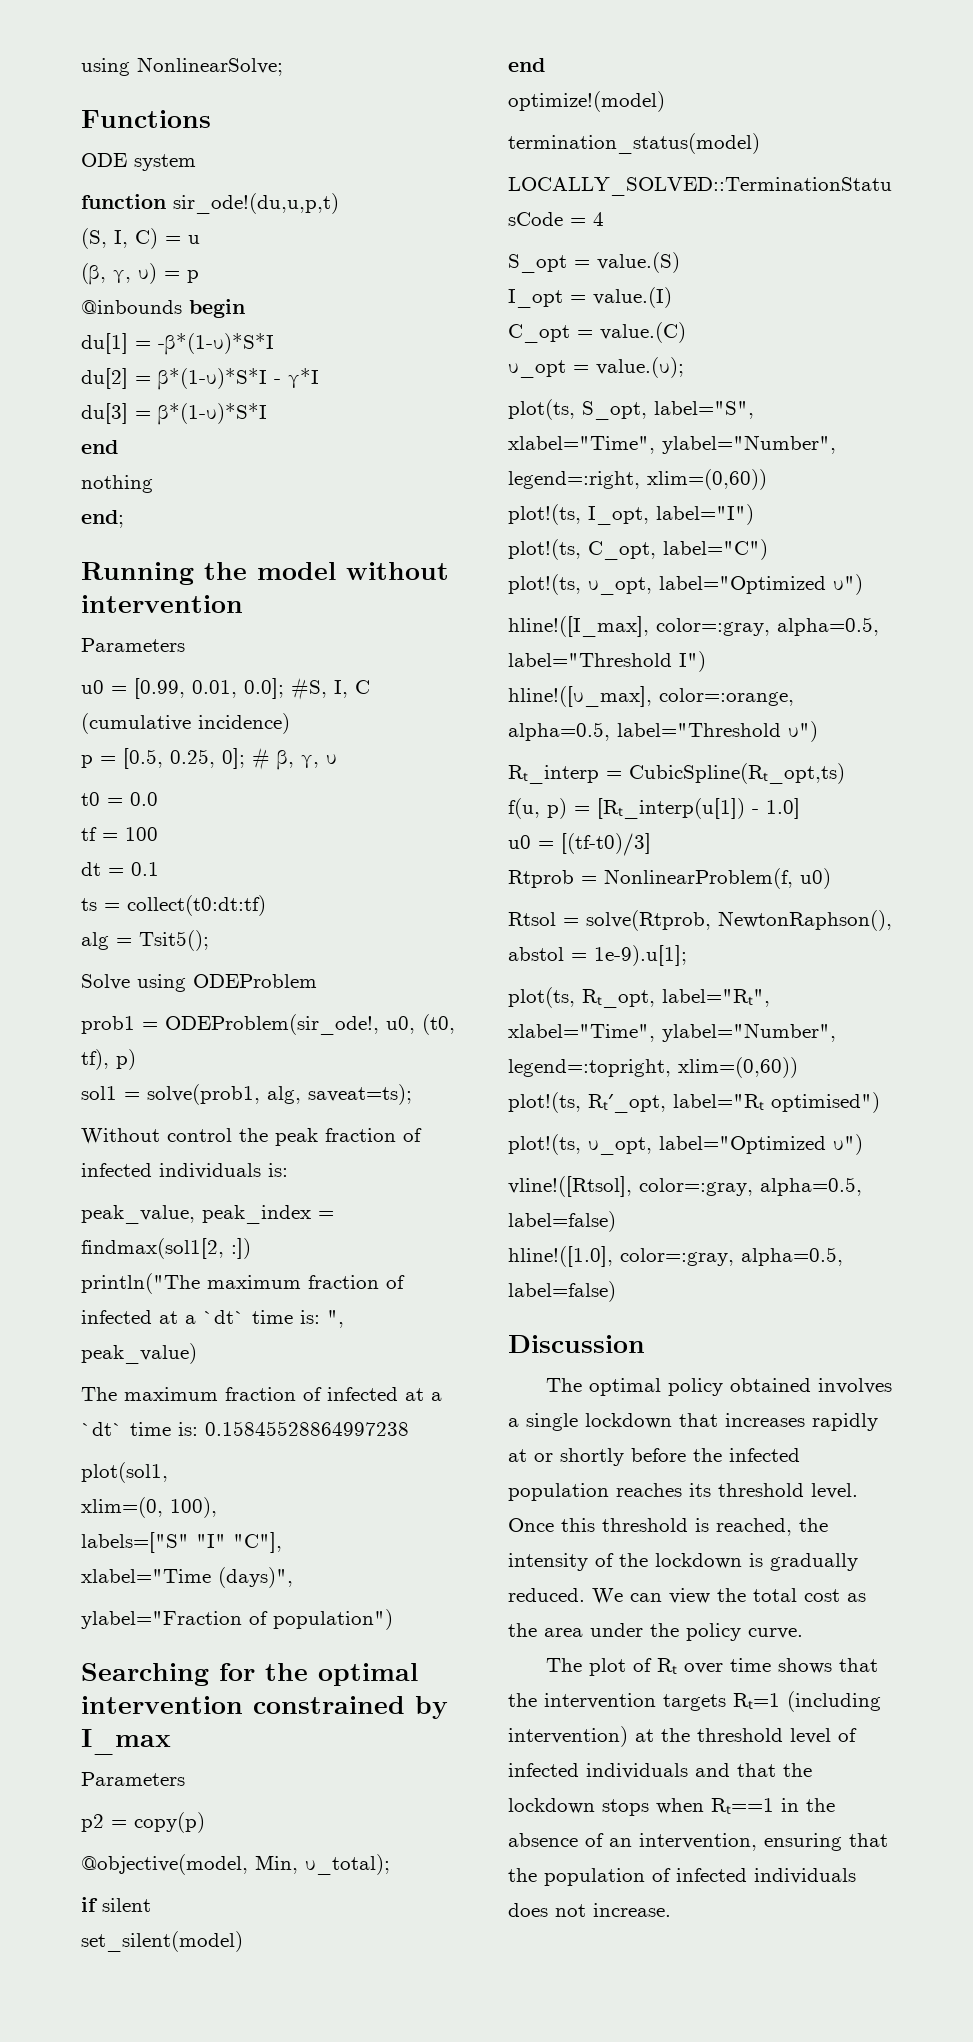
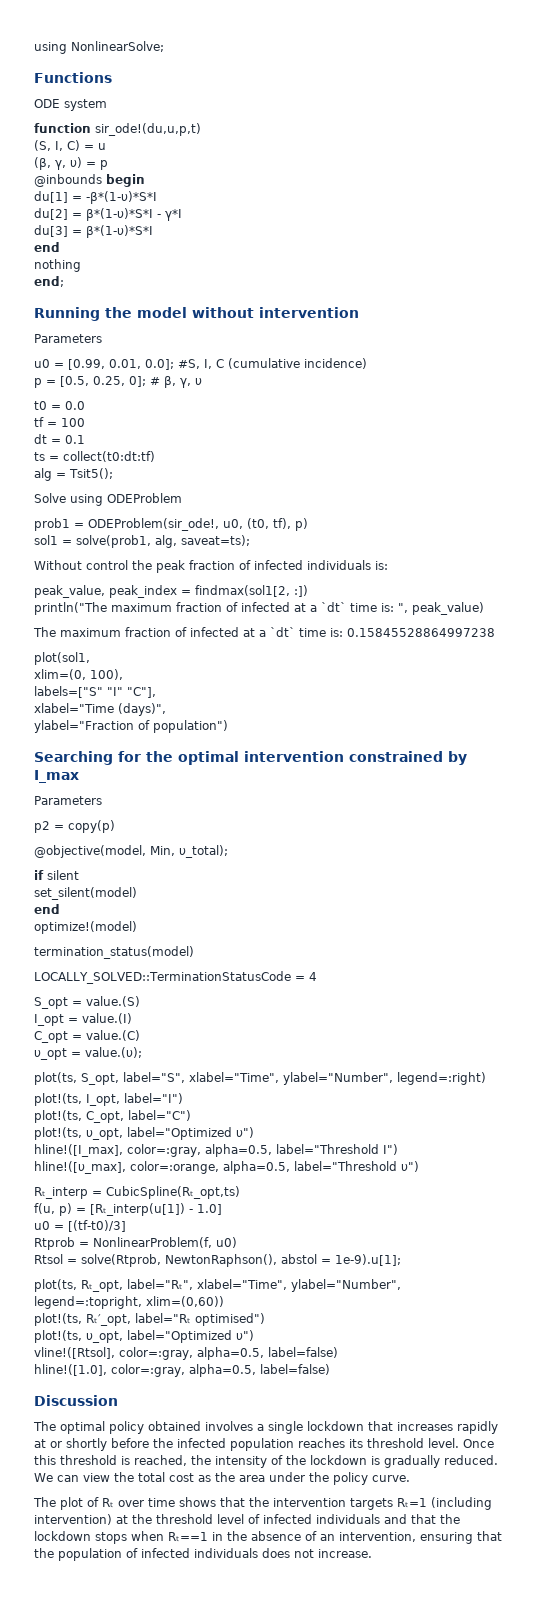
[508,469,767,490] legend=:right, xlim=(0,60)) -> [397,1072,486,1085] legend=:right)

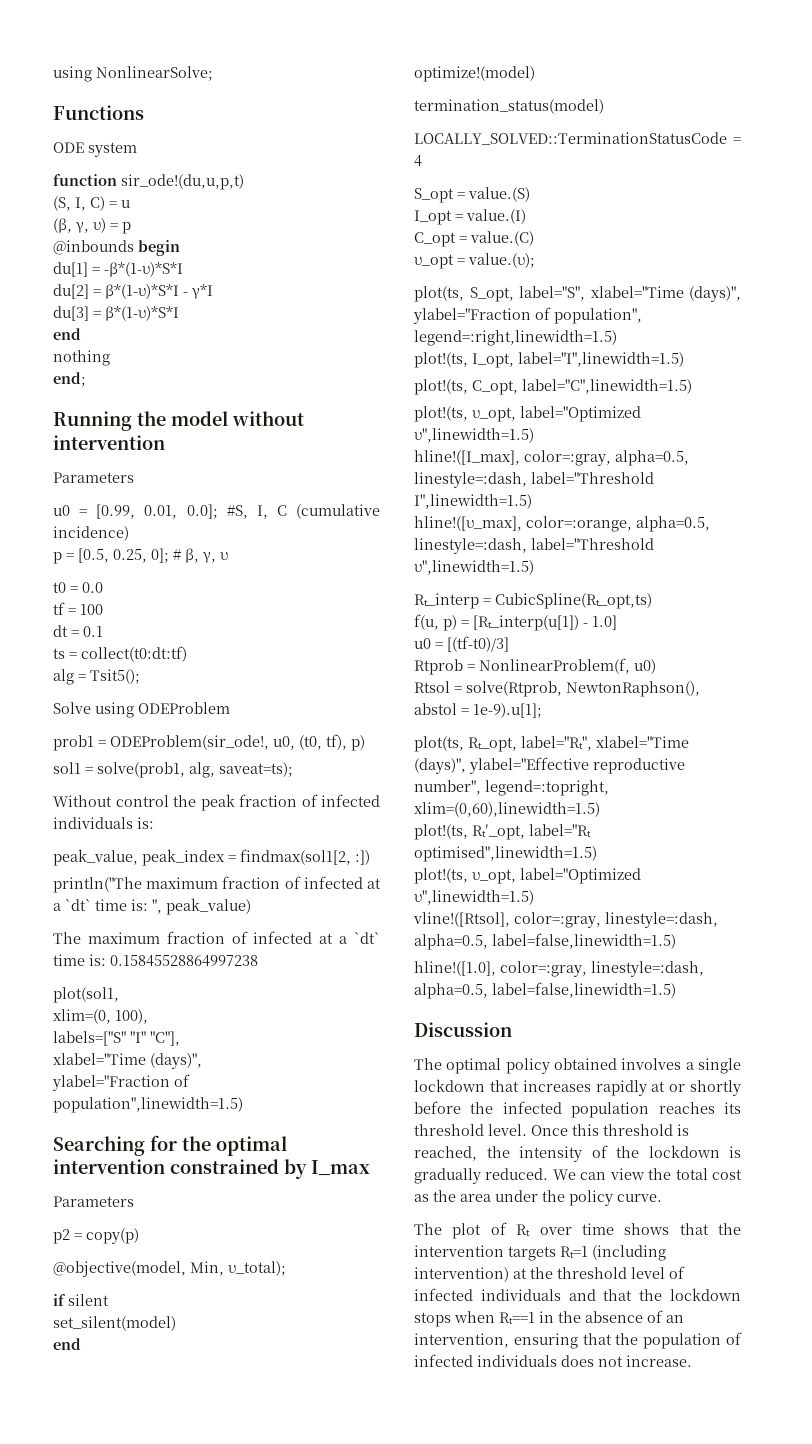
[153,720,228,733] population") -> [53,1097,243,1113] population",linewidth=1.5)
[189,1072,486,1085] xlabel="Time", ylabel="Number", legend=:right) -> [590,286,741,302] [413,307,642,324] [414,330,617,346] xlabel="Time (days)", ylabel="Fraction of population", legend=:right,linewidth=1.5)
[124,1093,183,1104] label="I") -> [518,352,684,367] label="I",linewidth=1.5)
[128,1110,191,1121] [34,1127,254,1140] label="C") // plot!(ts, υ_opt, label="Optimized υ") -> [522,379,692,394] [414,406,641,422] [414,428,534,443] label="C",linewidth=1.5) // plot!(ts, υ_opt, label="Optimized υ",linewidth=1.5)
[276,1144,398,1155] label="Threshold I") -> [414,472,654,488] [414,494,532,509] linestyle=:dash, label="Threshold I",linewidth=1.5)
[294,1161,419,1172] label="Threshold υ") -> [414,538,654,554] [414,560,534,575] linestyle=:dash, label="Threshold υ",linewidth=1.5)
[197,1279,401,1292] [34,1296,224,1309] xlabel="Time", ylabel="Number", legend=:topright, xlim=(0,60)) -> [596,736,689,748] [414,757,685,774] [414,780,609,796] [414,802,600,817] xlabel="Time (days)", ylabel="Effective reproductive number", legend=:topright, xlim=(0,60),linewidth=1.5)
[195,1313,265,1326] [34,1330,254,1343] optimised") // plot!(ts, υ_opt, label="Optimized υ") -> [414,846,597,862] [414,868,641,884] [414,890,534,905] optimised",linewidth=1.5) // plot!(ts, υ_opt, label="Optimized υ",linewidth=1.5)
[197,1347,338,1360] alpha=0.5, label=false) -> [605,912,718,928] [414,933,676,950] linestyle=:dash, alpha=0.5, label=false,linewidth=1.5)
[189,1364,330,1377] alpha=0.5, label=false) -> [591,961,704,977] [414,982,676,999] linestyle=:dash, alpha=0.5, label=false,linewidth=1.5)

